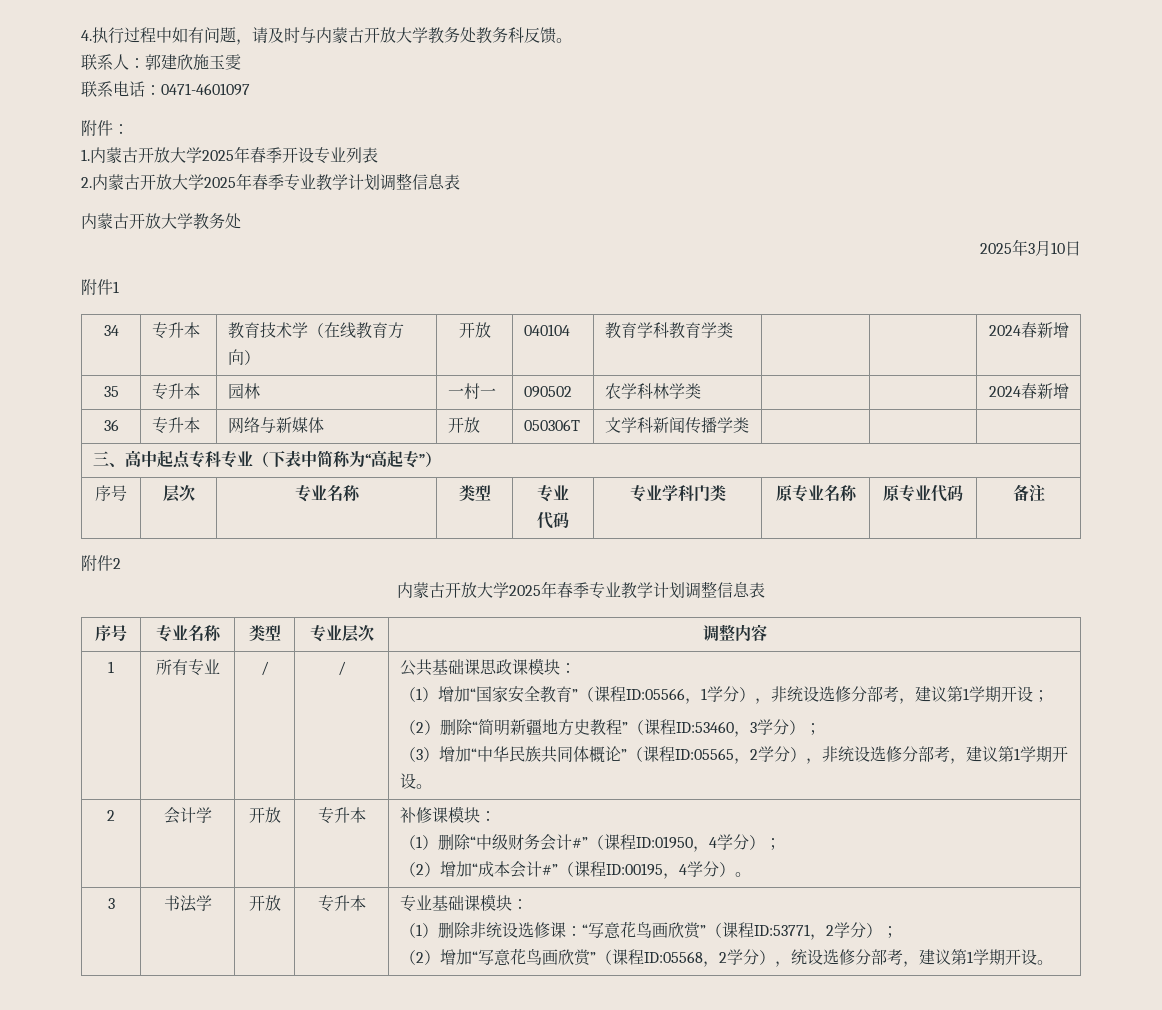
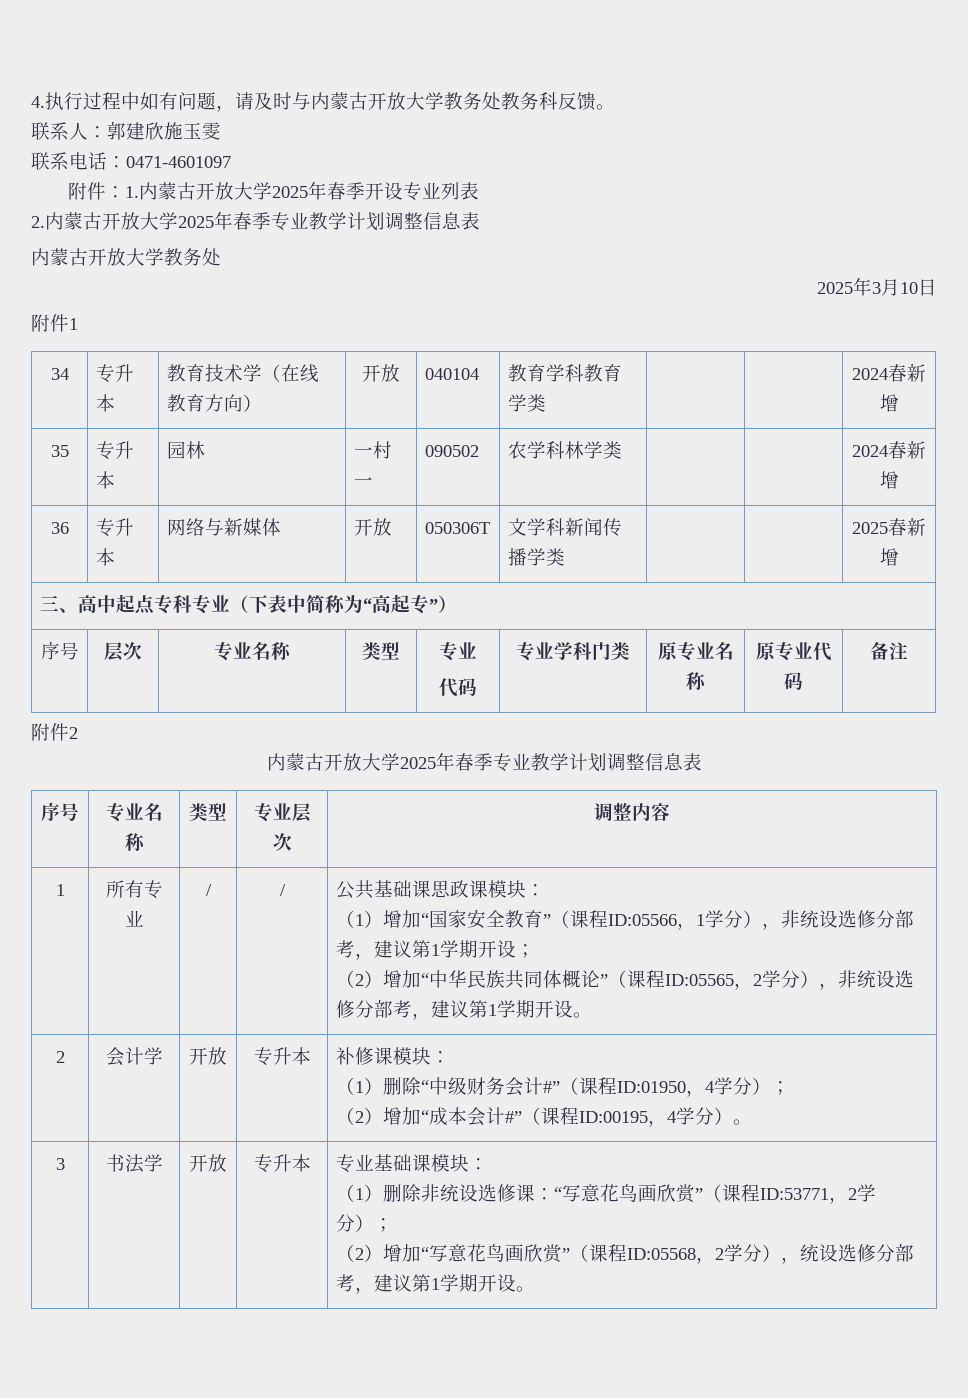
(129, 129) // -> (126, 192) none
(749, 425) none -> [852,518,926,536] [879,548,899,566] 2025春新增
[439,718,821,737] [399,747,439,762] 删除“简明新疆地方史教程”（课程ID:53460，3学分）； // （3） -> (383, 979) none

